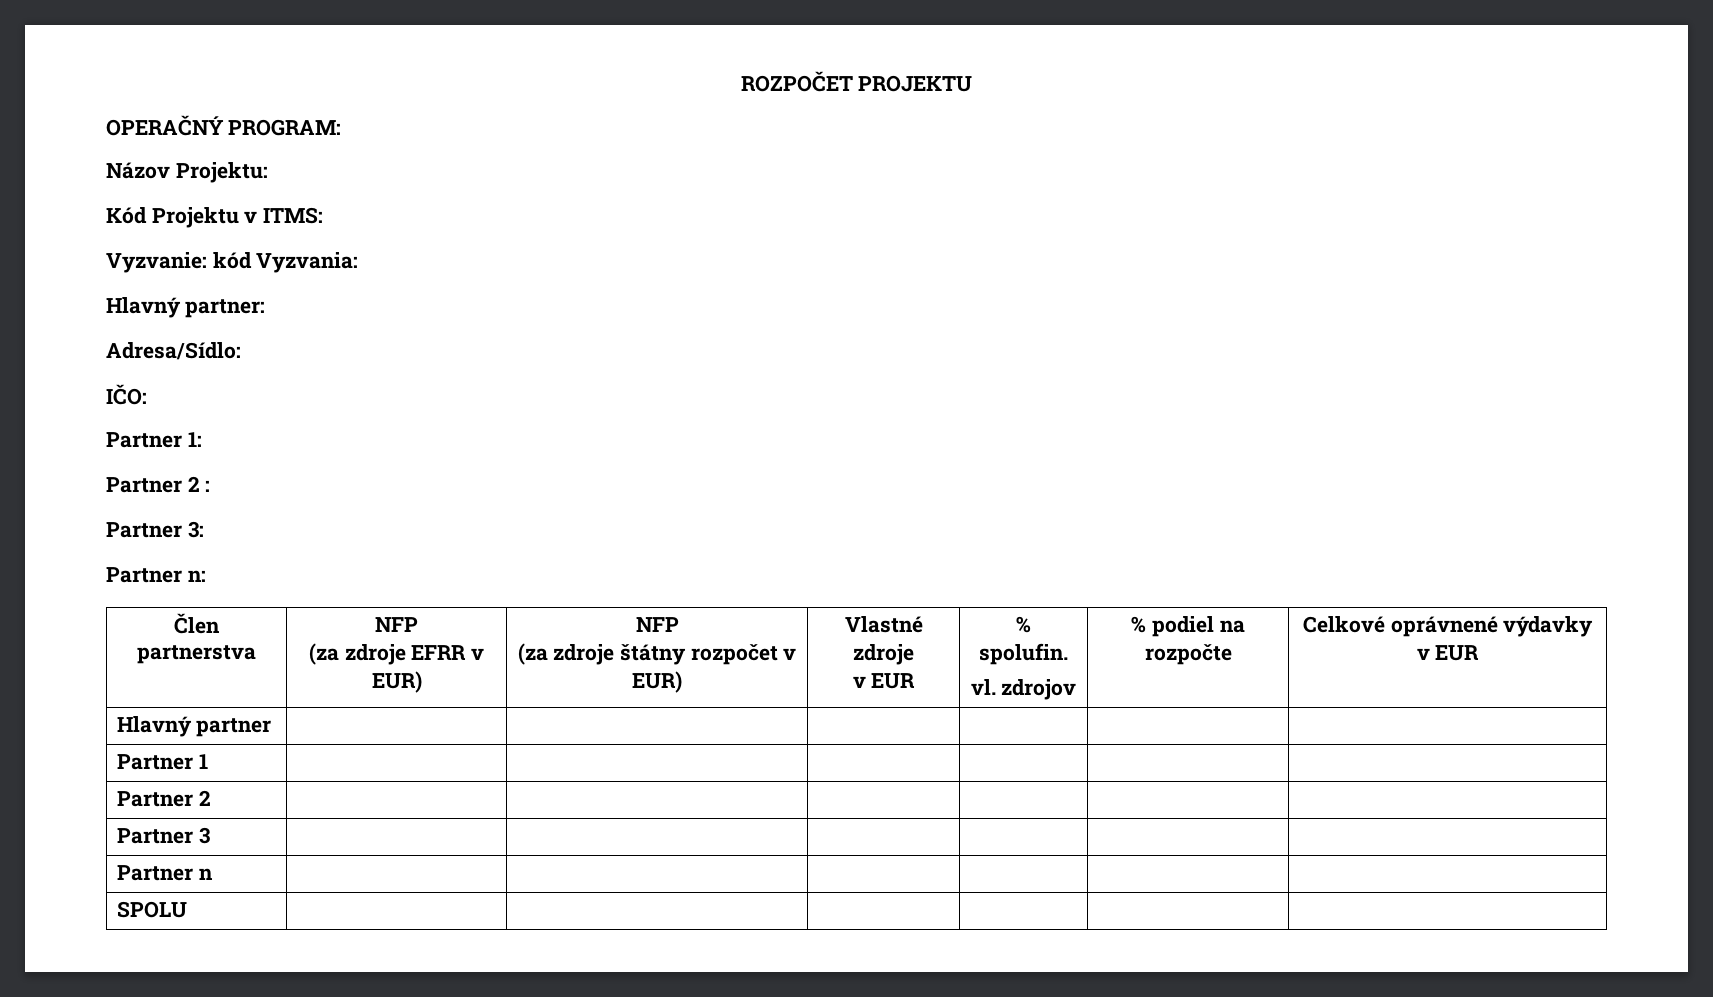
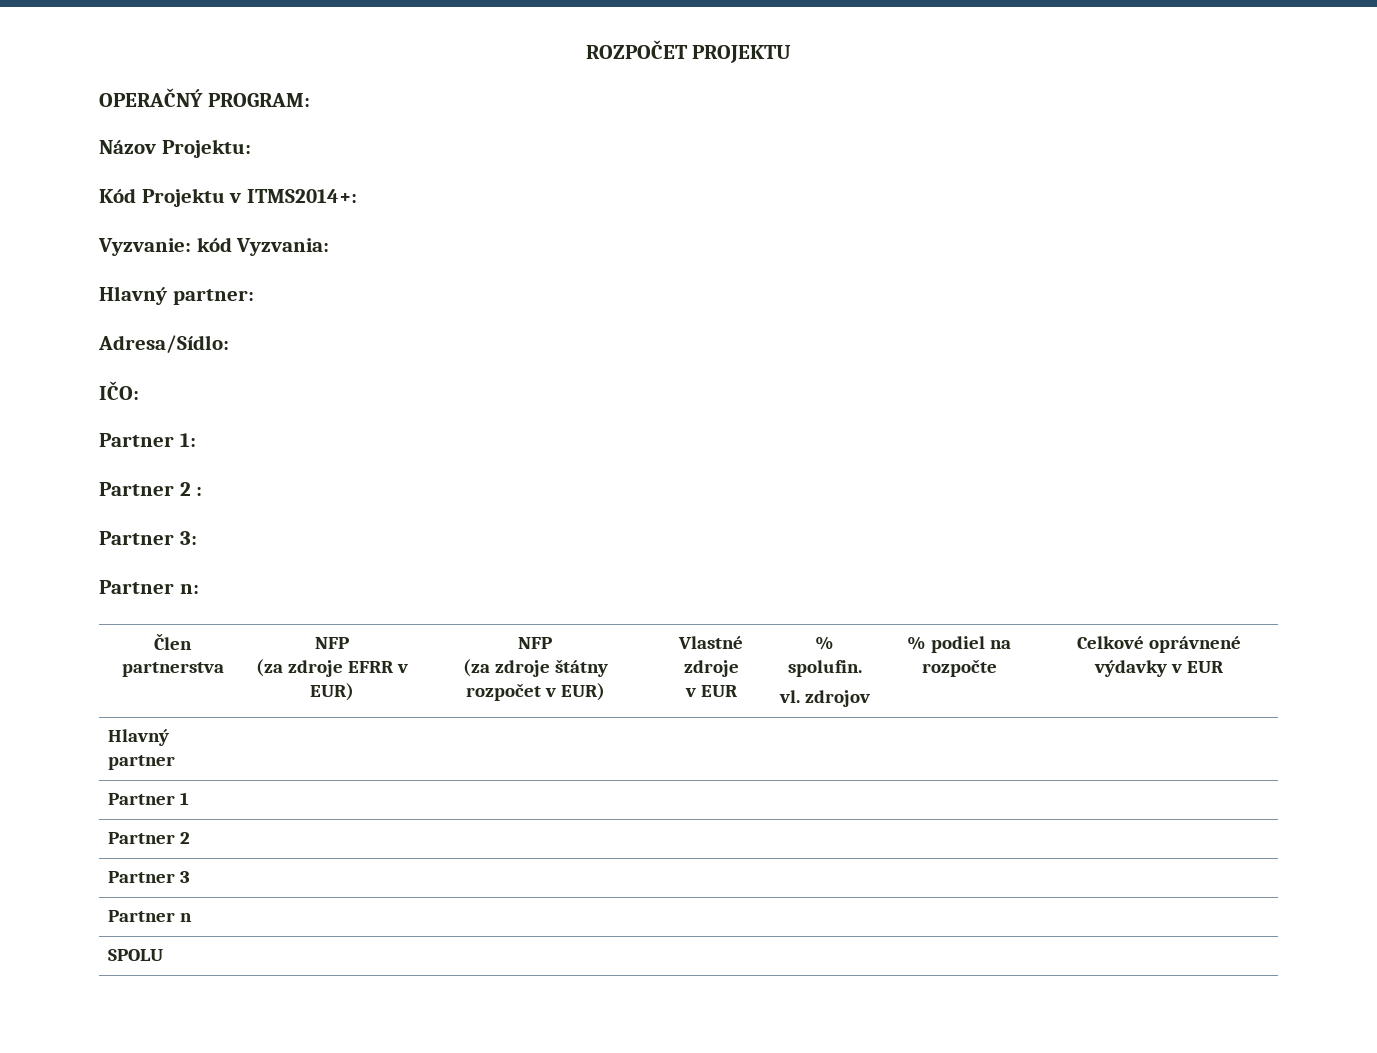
[263,207,324,224] ITMS: -> [246,189,357,203] ITMS2014+:

